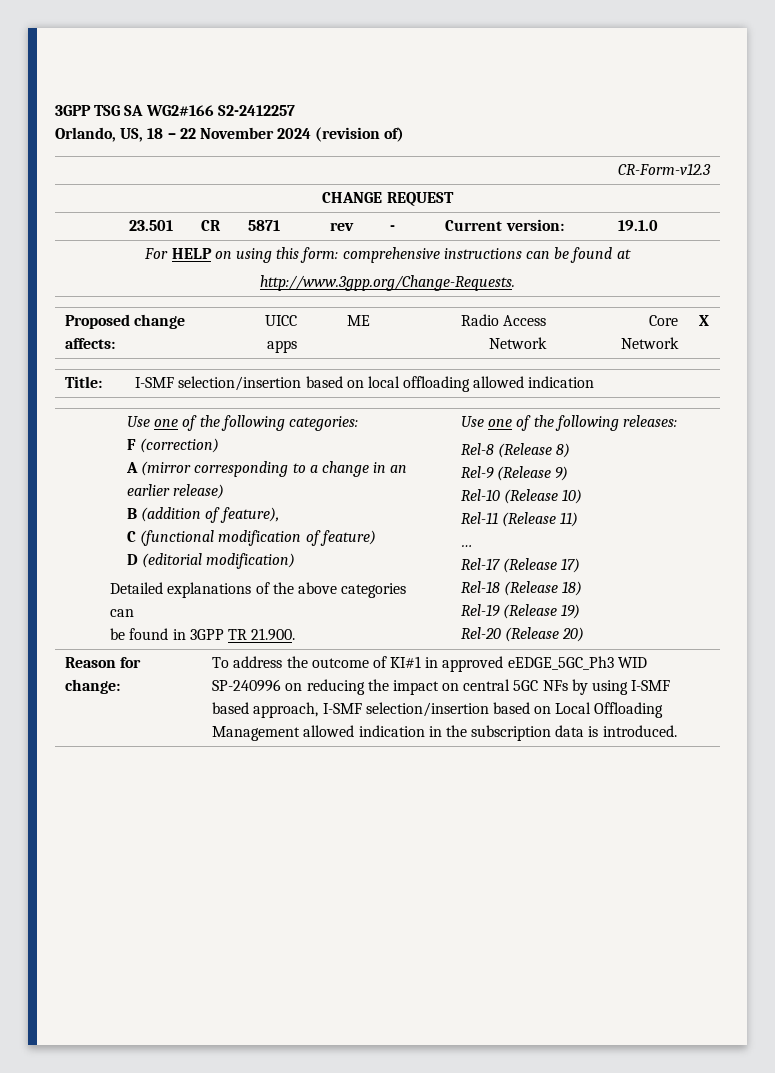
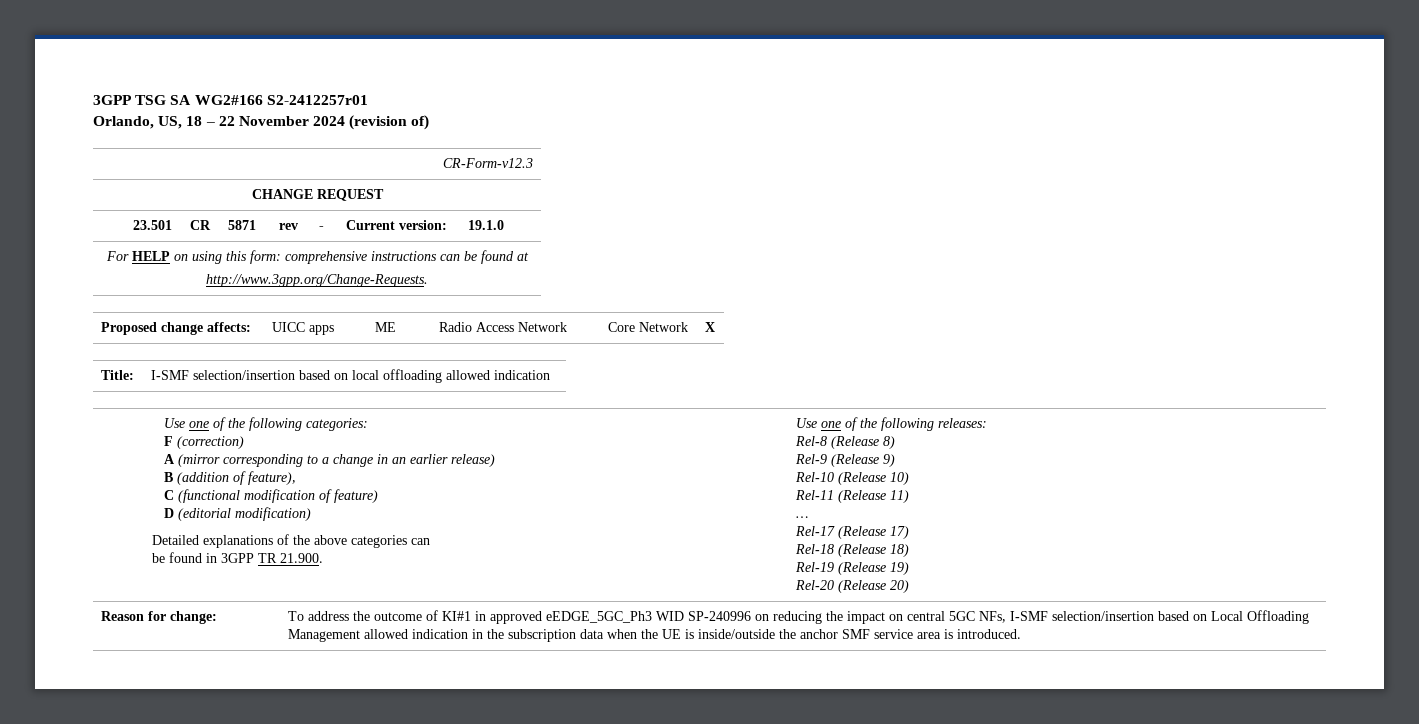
[217,105,295,116] S2-2412257 -> [266,95,368,105] S2-2412257r01
[542,679,671,695] [212,702,319,718] NFs by using I-SMF based approach, -> [979,611,1007,623] NFs,
(585, 731) none -> [607,629,942,639] when the UE is inside/outside the anchor SMF service area

